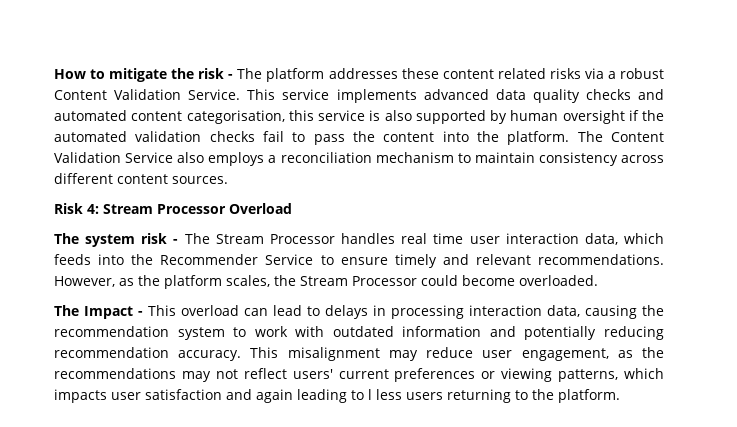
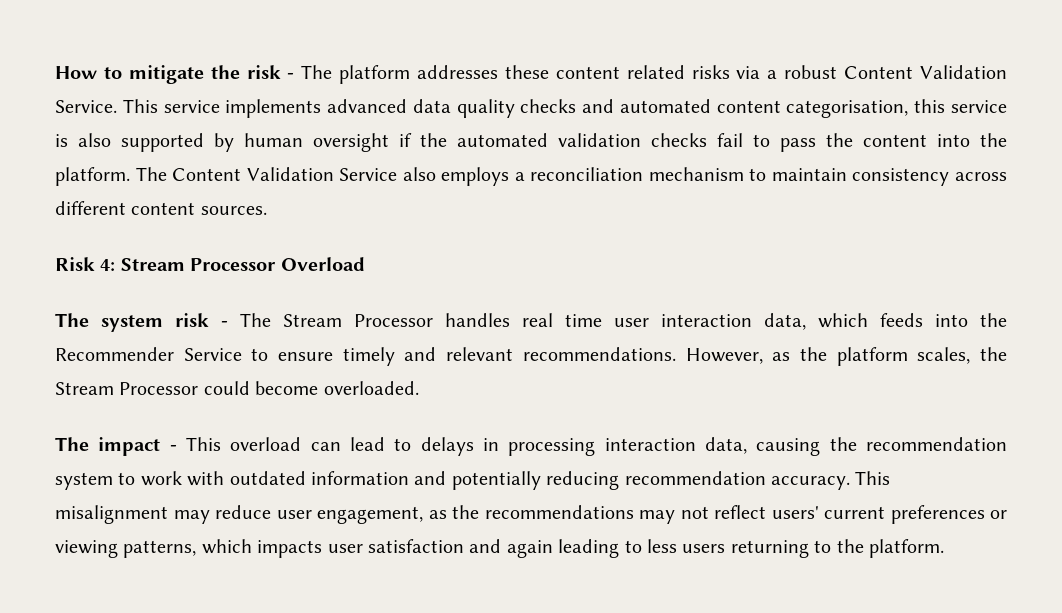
[84,306,133,319] Impact -> [98,437,161,456] impact
[368,389,372,400] l -> (642, 546) none

